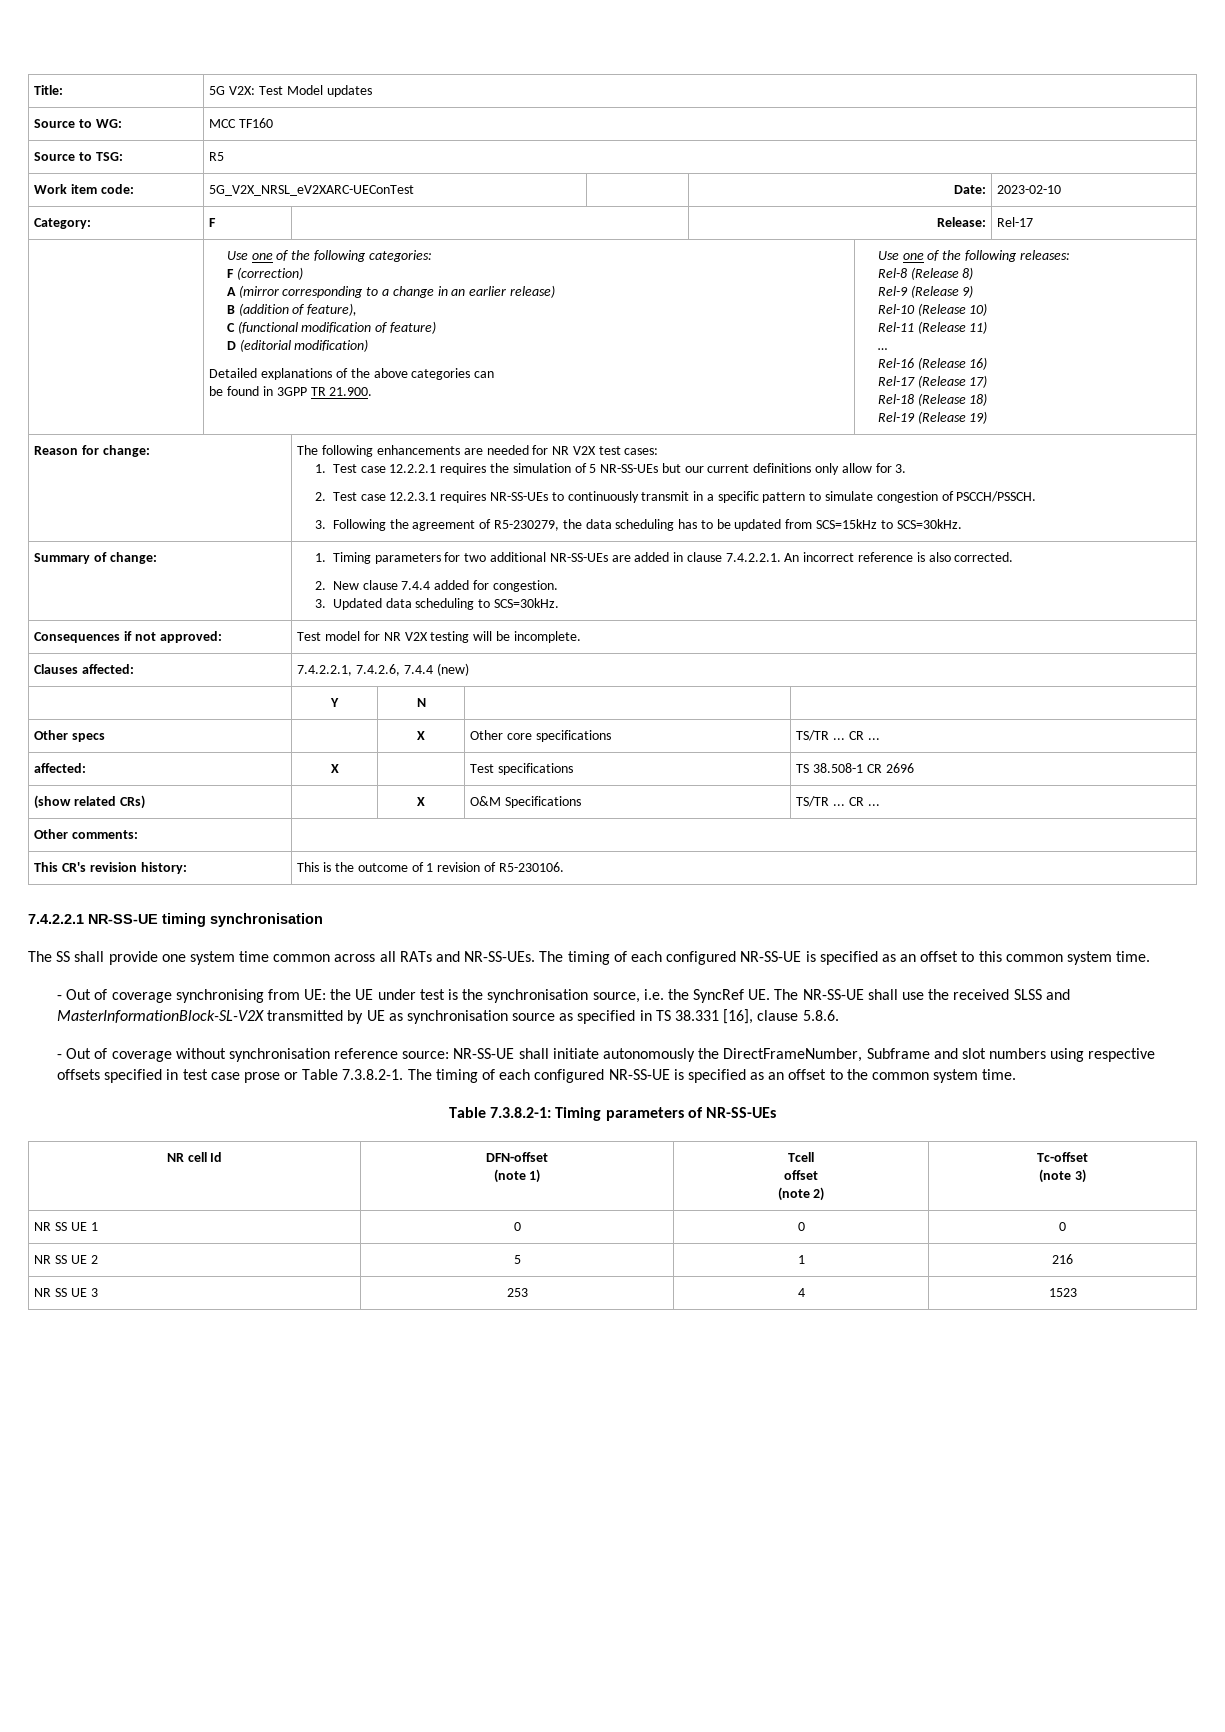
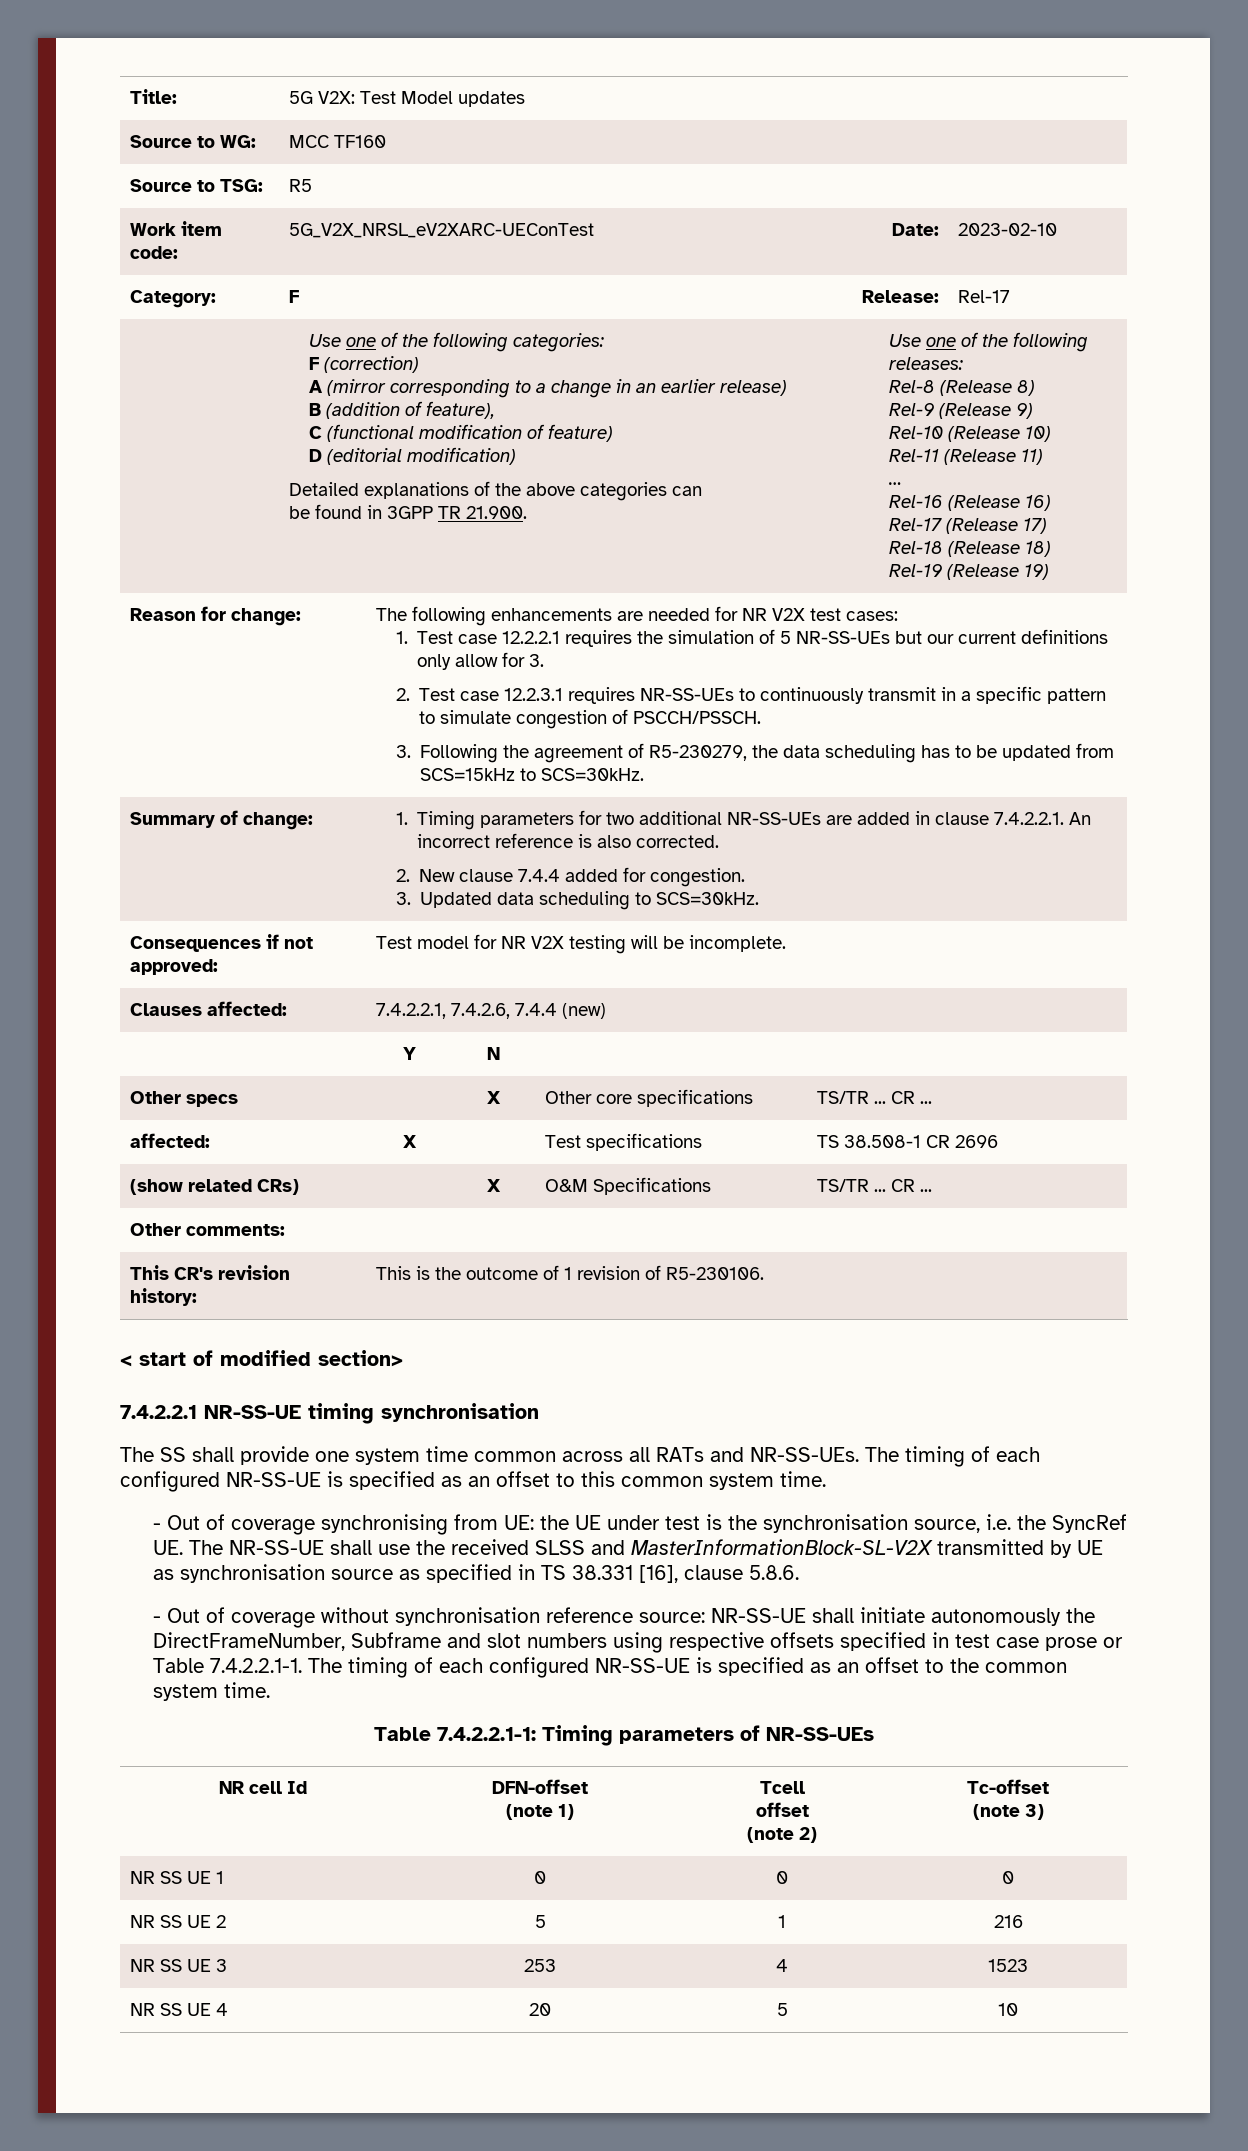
(564, 867) none -> [120,1350,403,1367] // < start of modified section>
[342,1069,404,1080] 7.3.8.2-1. -> [209,1658,302,1673] 7.4.2.2.1-1.
[490,1107,552,1118] 7.3.8.2-1: -> [437,1727,536,1741] 7.4.2.2.1-1:
(1077, 1292) none -> [130,2003,229,2016] [529,2003,551,2016] [776,2003,788,2016] [998,2003,1018,2016] // NR SS UE 4 | 20 | 5 | 10

